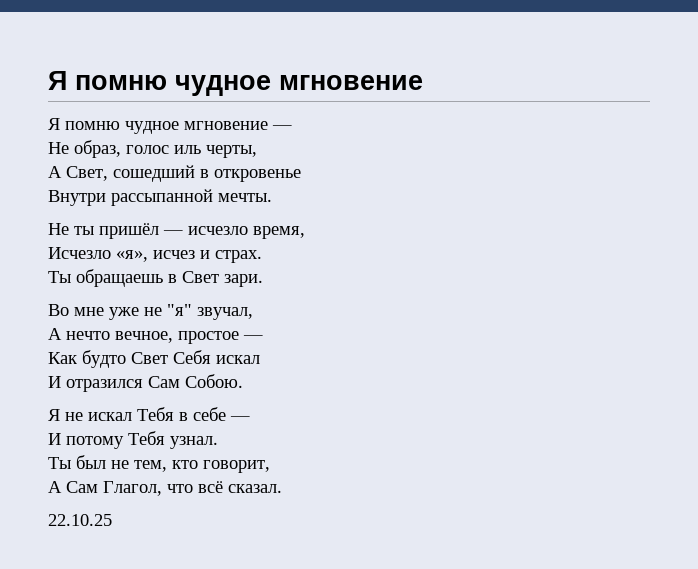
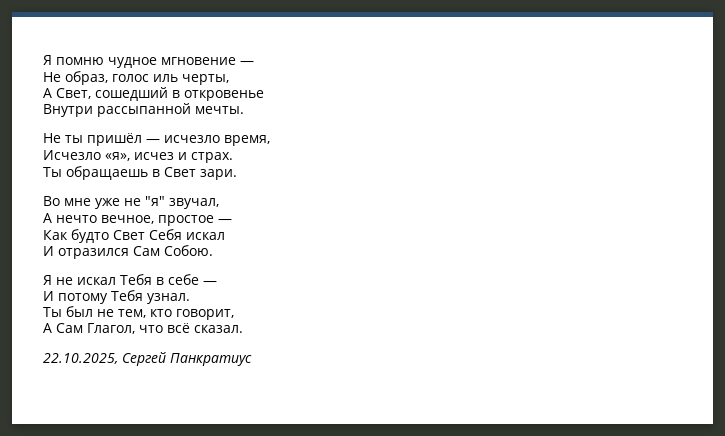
[48,71,423,96] [48,118,268,134] Я помню чудное мгновение // Я помню чудное мгновение -> [43,55,236,68] Я помню чудное мгновение
[48,514,112,526] 22.10.25 -> [43,352,252,366] 22.10.2025, Сергей Панкратиус

